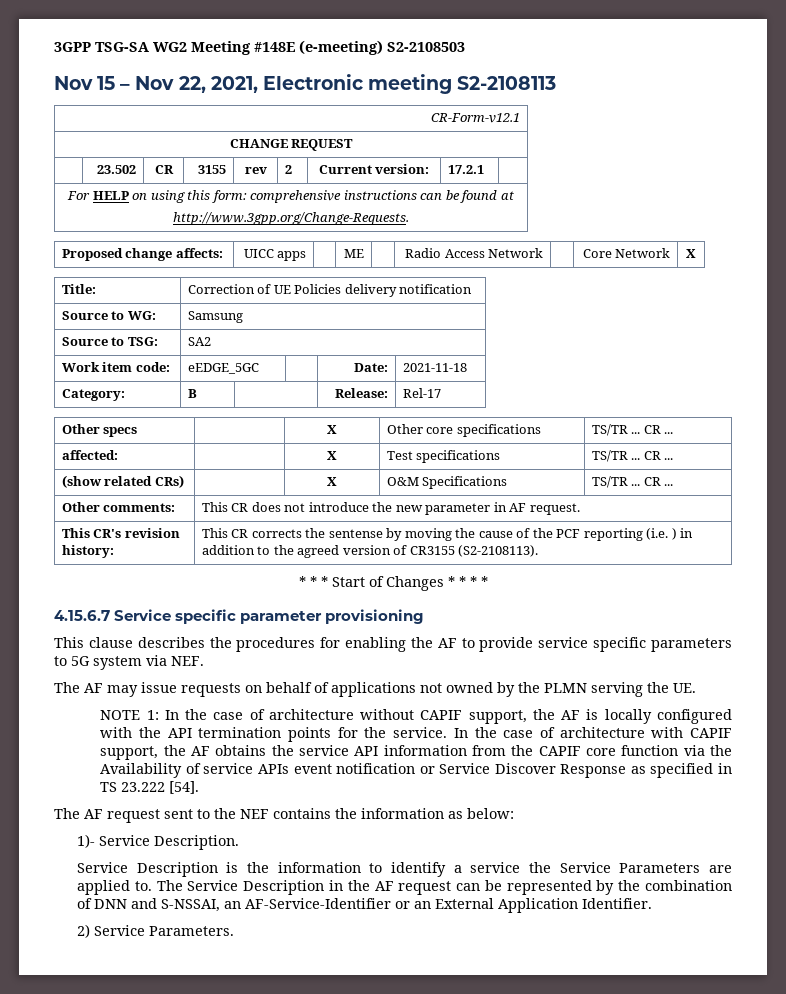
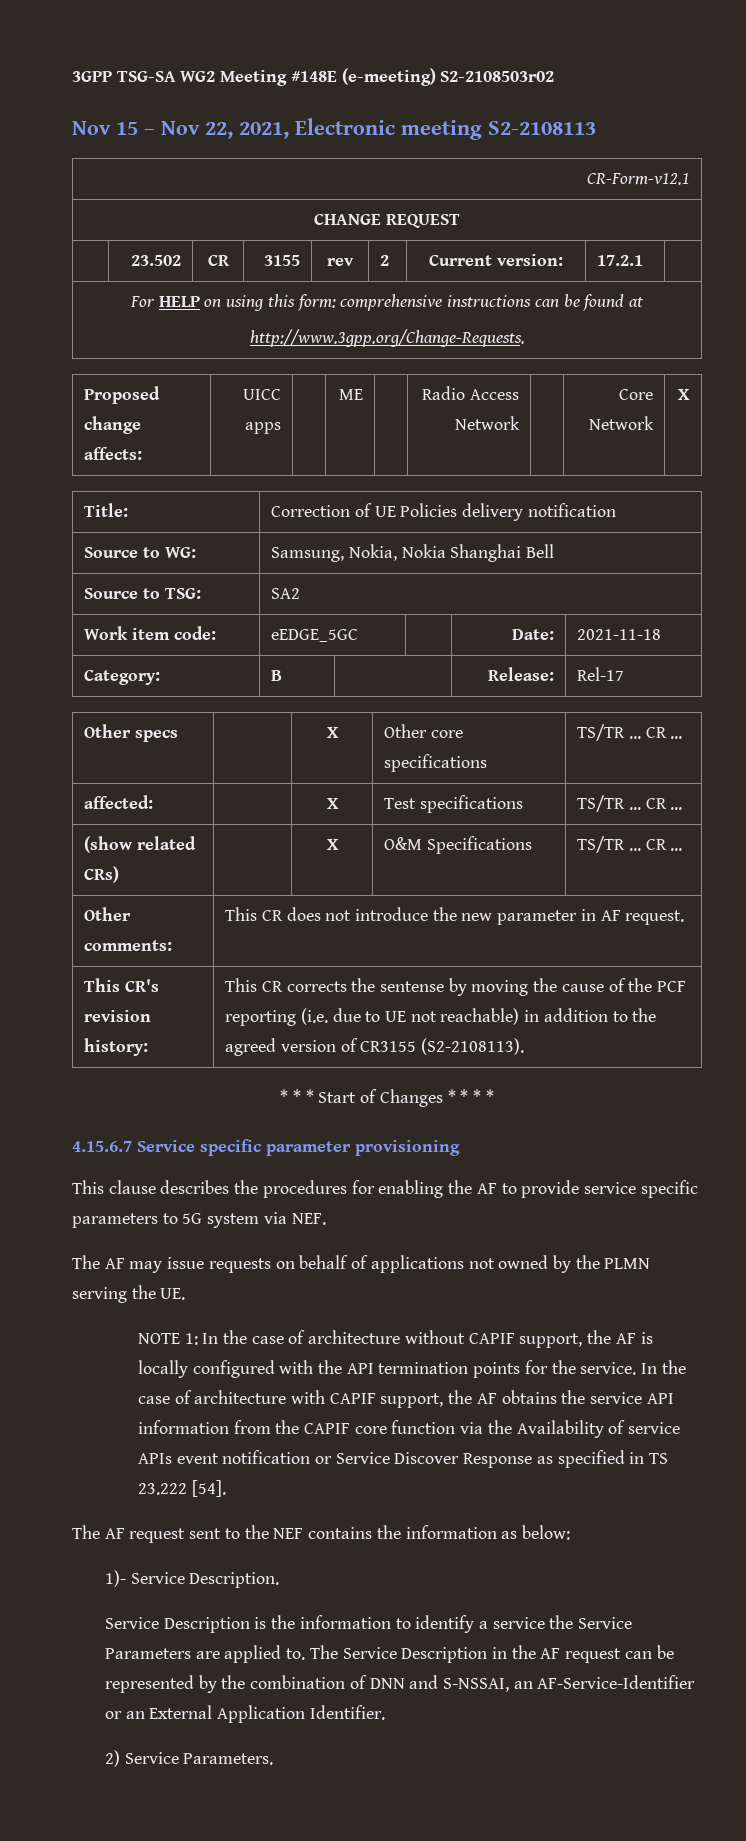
[387,42,465,52] S2-2108503 -> [440,71,555,82] S2-2108503r02
[187,311,243,323] Samsung -> [271,544,555,562] Samsung, Nokia, Nokia Shanghai Bell
[671,528,677,540] ) -> [332,1008,520,1025] due to UE not reachable)

